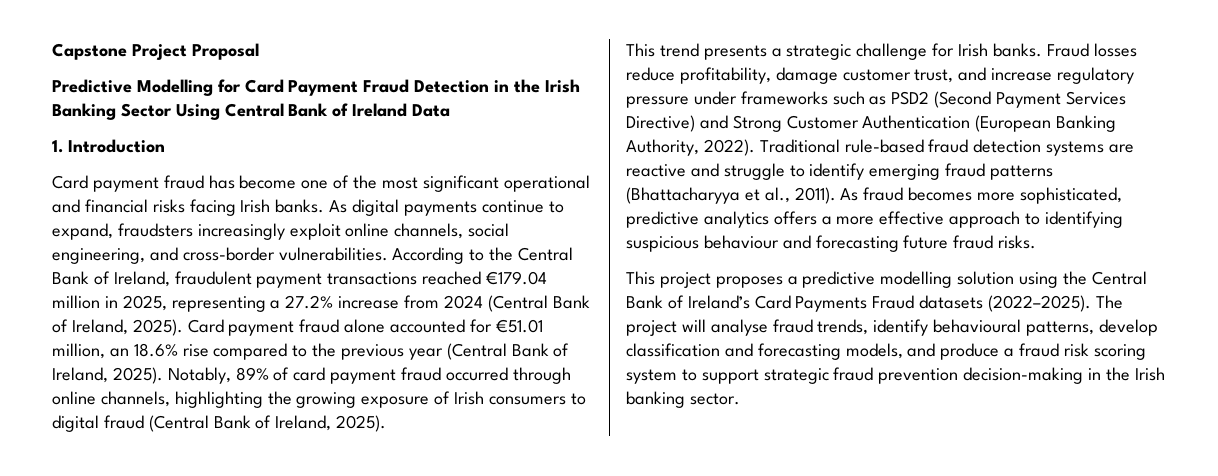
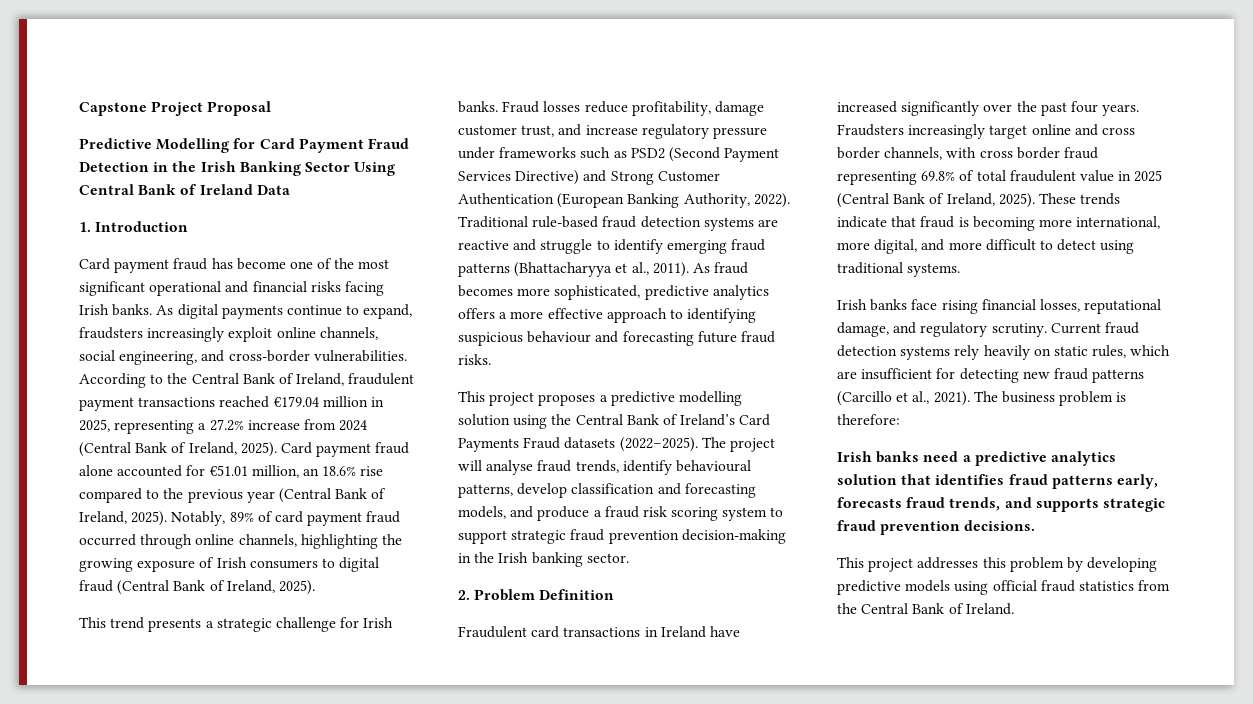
(740, 399) none -> [458,589,615,601] [458,626,740,638] [837,101,1140,116] [837,124,1135,139] [837,147,1098,160] [837,170,1163,185] [837,193,1121,208] [837,216,1161,231] [837,239,1135,254] [837,262,961,277] [837,299,1162,314] [837,322,1139,337] [837,345,1171,360] [837,368,1145,383] [837,391,1127,406] [837,414,900,425] [837,451,1116,466] [837,474,1158,489] [837,497,1165,512] [837,520,1036,535] [837,557,1158,572] [837,580,1171,595] [837,603,1014,615] // 2. Problem Definition // Fraudulent card transactions in Ireland have increased significantly over the past four years. Fraudsters increasingly target online and cross border channels, with cross border fraud representing 69.8% of total fraudulent value in 2025 (Central Bank of Ireland, 2025). These trends indicate that fraud is becoming more international, more digital, and more difficult to detect using traditional systems. // Irish banks face rising financial losses, reputational damage, and regulatory scrutiny. Current fraud detection systems rely heavily on static rules, which are insufficient for detecting new fraud patterns (Carcillo et al., 2021). The business problem is therefore: // Irish banks need a predictive analytics solution that identifies fraud patterns early, forecasts fraud trends, and supports strategic fraud prevention decisions. // This project addresses this problem by developing predictive models using official fraud statistics from the Central Bank of Ireland.

